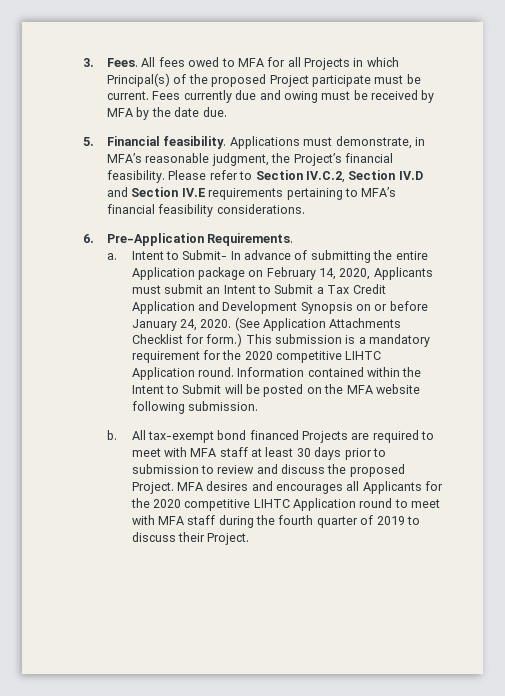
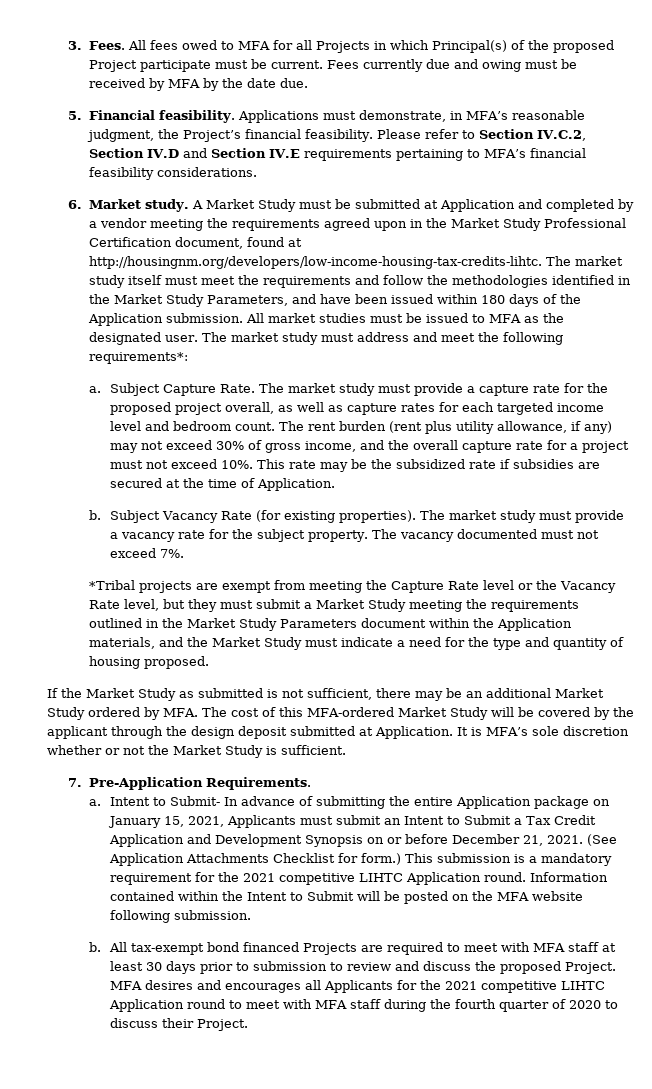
(94, 238) none -> [89,199,635,212] [89,218,627,231] [89,237,303,249] [89,256,624,269] [89,275,632,288] [89,294,582,307] [88,313,565,326] [89,332,564,345] [89,352,189,364] [89,383,609,396] [110,402,605,415] [110,421,613,434] [110,440,630,453] [110,459,601,472] [110,478,336,491] [89,510,625,523] [110,529,600,542] [110,548,185,558] [89,580,617,593] [89,599,580,612] [89,618,573,631] [89,637,625,650] [89,656,210,669] [47,688,604,701] [47,707,634,720] [47,726,629,739] [47,745,346,758] [68,778,83,787] Market study. A Market Study must be submitted at Application and completed by a vendor meeting the requirements agreed upon in the Market Study Professional Certification document, found at http://housingnm.org/developers/low-income-housing-tax-credits-lihtc. The market study itself must meet the requirements and follow the methodologies identified in the Market Study Parameters, and have been issued within 180 days of the Application submission. All market studies must be issued to MFA as the designated user. The market study must address and meet the following requirements*: // a. Subject Capture Rate. The market study must provide a capture rate for the proposed project overall, as well as capture rates for each targeted income level and bedroom count. The rent burden (rent plus utility allowance, if any) may not exceed 30% of gross income, and the overall capture rate for a project must not exceed 10%. This rate may be the subsidized rate if subsidies are secured at the time of Application. // b. Subject Vacancy Rate (for existing properties). The market study must provide a vacancy rate for the subject property. The vacancy documented must not exceed 7%. // *Tribal projects are exempt from meeting the Capture Rate level or the Vacancy Rate level, but they must submit a Market Study meeting the requirements outlined in the Market Study Parameters document within the Application materials, and the Market Study must indicate a need for the type and quantity of housing proposed. // If the Market Study as submitted is not sufficient, there may be an additional Market Study ordered by MFA. The cost of this MFA-ordered Market Study will be covered by the applicant through the design deposit submitted at Application. It is MFA’s sole discretion whether or not the Market Study is sufficient. // 7.
[266,267,371,280] February 14, 2020, -> [108,816,225,828] January 15, 2021,
[131,319,232,331] January 24, 2020. -> [452,834,584,846] December 21, 2021.
[244,351,273,360] 2020 -> [243,873,276,882] 2021
[152,499,181,508] 2020 -> [445,981,478,990] 2021
[376,516,405,525] 2019 -> [569,1000,602,1009] 2020

